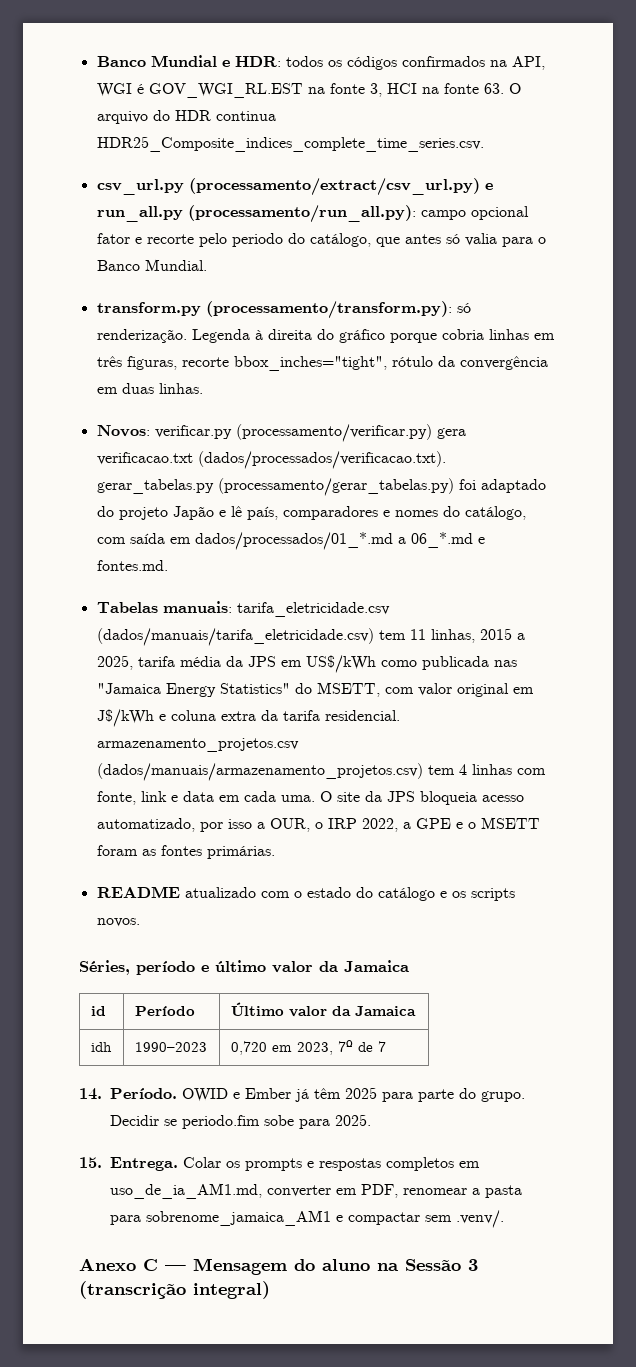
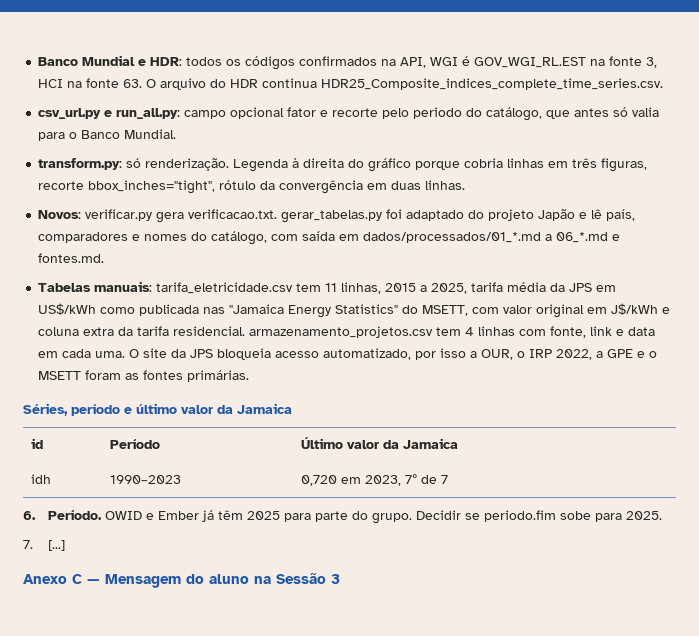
[188,178,493,196] [96,205,416,223] (processamento/extract/csv_url.py) e run_all.py (processamento/run_all.py): -> [104,108,181,119] e run_all.py:
[96,301,452,319] transform.py (processamento/transform.py): -> [38,158,123,170] transform.py:
[235,424,466,442] [96,451,446,469] [96,478,454,496] (processamento/verificar.py) gera verificacao.txt (dados/processados/verificacao.txt). gerar_tabelas.py (processamento/gerar_tabelas.py) -> [156,209,383,223] gera verificacao.txt. gerar_tabelas.py
[96,628,374,646] (dados/manuais/tarifa_eletricidade.csv) -> (294, 288) none
[96,763,423,781] (dados/manuais/armazenamento_projetos.csv) -> (434, 332) none
[96,886,515,901] [96,918,140,927] // README atualizado com o estado do catálogo e os scripts novos. -> (250, 376) none
[79,1088,102,1100] 14. -> [23,511,36,520] 6.
[79,1157,480,1171] [110,1183,522,1199] [110,1210,504,1228] 15. Entrega. Colar os prompts e respostas completos em uso_de_ia_AM1.md, converter em PDF, renomear a pasta para sobrenome_jamaica_AM1 e compactar sem .venv/. -> [23,540,66,551] 7. [...]
[79,1281,270,1299] (transcrição integral) -> (340, 579) none

